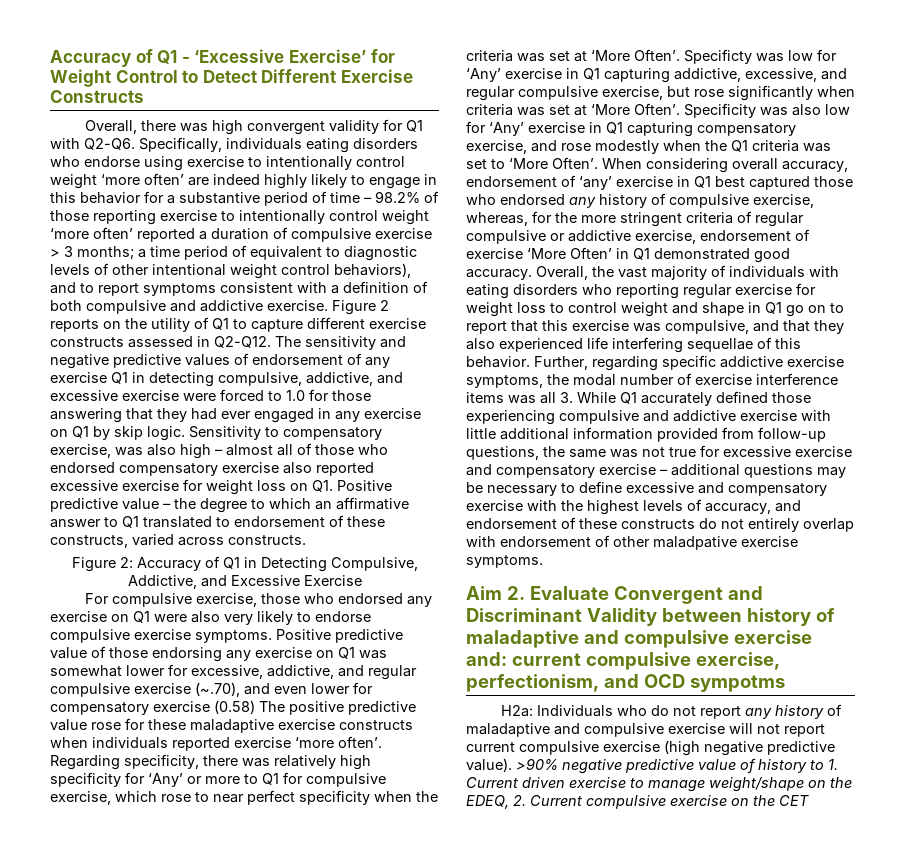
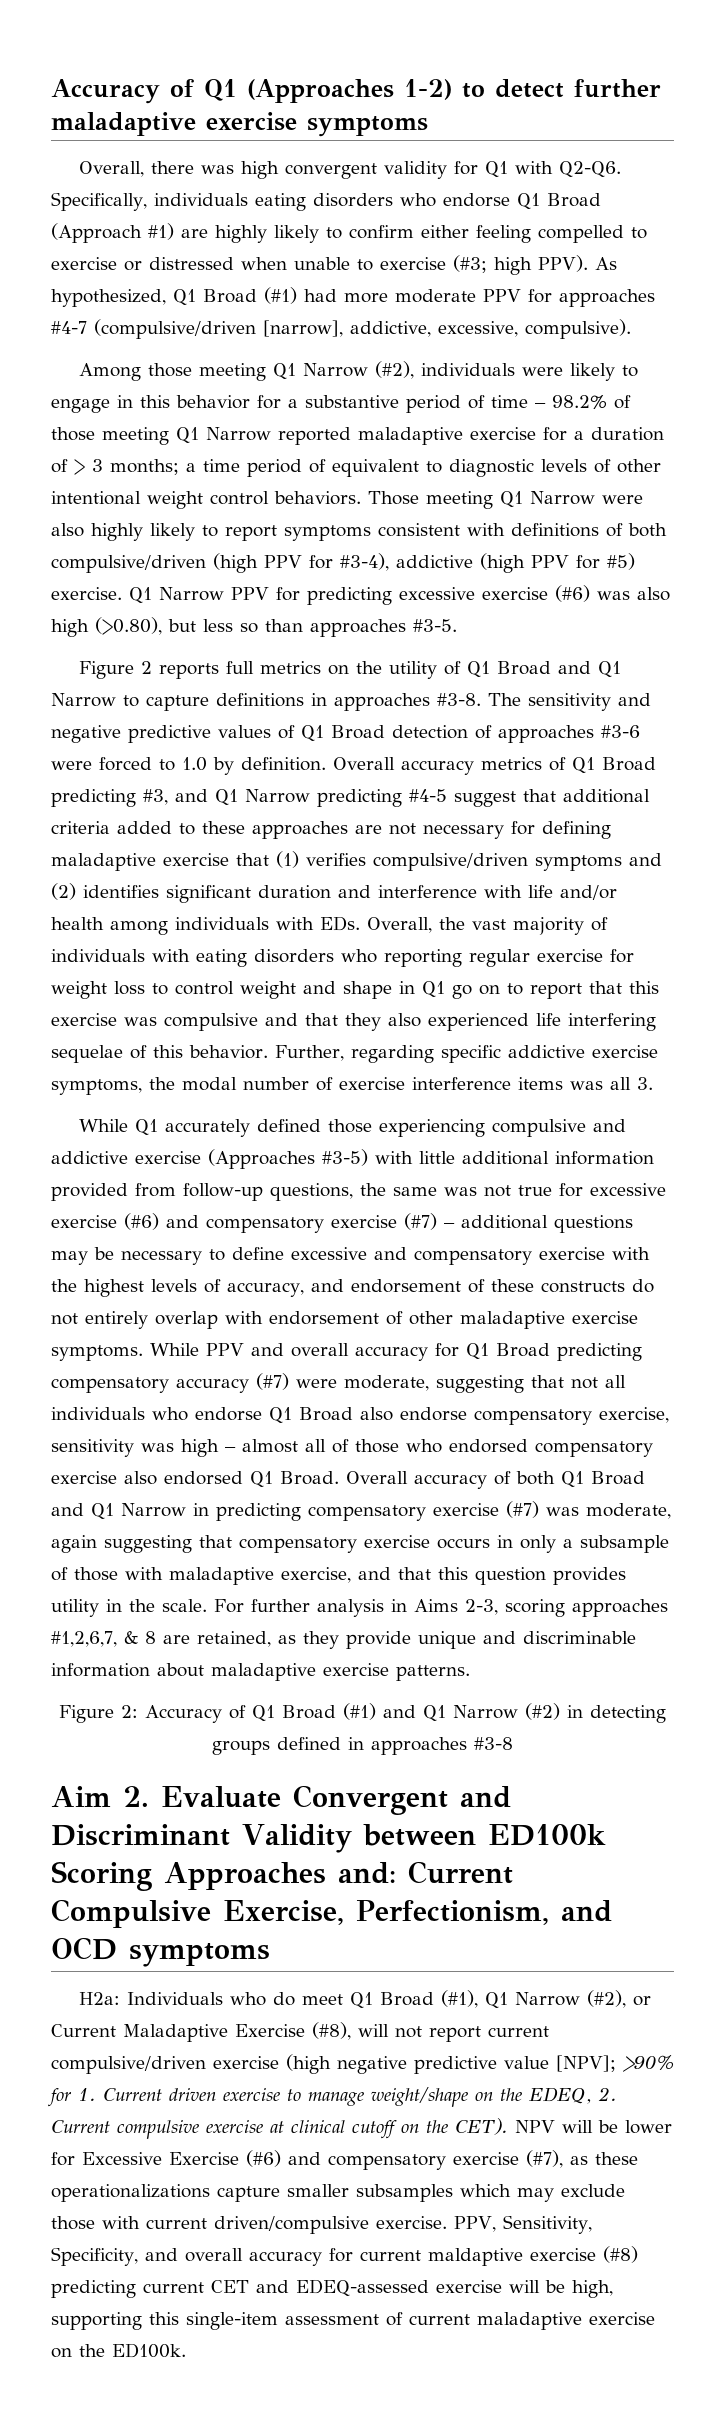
[50,49,395,67] [50,69,413,87] [50,90,144,103] Accuracy of Q1 - ‘Excessive Exercise’ for Weight Control to Detect Different Exercise Constructs -> [51,79,661,104] [51,112,428,137] Accuracy of Q1 (Approaches 1-2) to detect further maladaptive exercise symptoms
[144,156,405,171] [50,173,307,189] using exercise to intentionally control weight ‘more often’ are indeed highly -> [516,193,601,210] [51,223,647,243] [51,255,617,275] [51,287,655,307] [51,319,631,339] [78,361,563,381] Q1 Broad (Approach #1) are highly likely to confirm either feeling compelled to exercise or distressed when unable to exercise (#3; high PPV). As hypothesized, Q1 Broad (#1) had more moderate PPV for approaches #4-7 (compulsive/driven [narrow], addictive, excessive, compulsive). // Among those meeting Q1 Narrow (#2), individuals were
[93,210,429,225] [50,227,195,242] reporting exercise to intentionally control weight ‘more often’ reported -> [102,427,567,445] meeting Q1 Narrow reported maladaptive exercise for
[291,228,432,242] compulsive exercise -> (68, 466) none
[334,263,411,278] [50,282,76,294] behaviors), and -> [274,491,643,509] [51,523,195,541] behaviors. Those meeting Q1 Narrow were also highly likely
[331,281,428,294] [50,300,328,314] a definition of both compulsive and addictive exercise. -> [511,523,667,537] [51,553,635,573] [51,585,670,605] [51,617,457,637] definitions of both compulsive/driven (high PPV for #3-4), addictive (high PPV for #5) exercise. Q1 Narrow PPV for predicting excessive exercise (#6) was also high (>0.80), but less so than approaches #3-5. //
(99, 325) none -> [225,661,321,674] full metrics
[233,317,426,332] [50,336,271,348] to capture different exercise constructs assessed in Q2-Q12. -> [496,661,621,678] [51,693,481,711] Broad and Q1 Narrow to capture definitions in approaches #3-8.
[252,353,390,368] [50,372,403,387] [50,389,371,401] [50,408,421,423] [50,426,382,441] [50,443,388,459] [50,462,374,476] [50,479,392,495] [50,497,409,513] [50,515,385,528] [50,534,306,548] [71,556,418,572] [127,575,362,589] [84,593,432,607] [50,611,371,625] [50,629,403,643] [50,646,387,662] [50,664,417,680] [50,682,373,697] [50,700,416,715] [50,718,413,733] [50,736,382,751] [50,754,371,770] [50,772,386,787] [50,790,438,805] [466,49,837,64] [466,68,847,83] [466,85,855,101] [466,103,850,118] [466,121,796,137] [466,140,831,154] [466,157,848,173] [466,175,853,190] [466,193,814,208] [466,211,804,227] [466,229,810,244] [466,247,790,263] [466,269,532,280] endorsement of any exercise Q1 in detecting compulsive, addictive, and excessive exercise were forced to 1.0 for those answering that they had ever engaged in any exercise on Q1 by skip logic. Sensitivity to compensatory exercise, was also high – almost all of those who endorsed compensatory exercise also reported excessive exercise for weight loss on Q1. Positive predictive value – the degree to which an affirmative answer to Q1 translated to endorsement of these constructs, varied across constructs. // Figure 2: Accuracy of Q1 in Detecting Compulsive, Addictive, and Excessive Exercise // For compulsive exercise, those who endorsed any exercise on Q1 were also very likely to endorse compulsive exercise symptoms. Positive predictive value of those endorsing any exercise on Q1 was somewhat lower for excessive, addictive, and regular compulsive exercise (~.70), and even lower for compensatory exercise (0.58) The positive predictive value rose for these maladaptive exercise constructs when individuals reported exercise ‘more often’. Regarding specificity, there was relatively high specificity for ‘Any’ or more to Q1 for compulsive exercise, which rose to near perfect specificity when the criteria was set at ‘More Often’. Specificty was low for ‘Any’ exercise in Q1 capturing addictive, excessive, and regular compulsive exercise, but rose significantly when criteria was set at ‘More Often’. Specificity was also low for ‘Any’ exercise in Q1 capturing compensatory exercise, and rose modestly when the Q1 criteria was set to ‘More Often’. When considering overall accuracy, endorsement of ‘any’ exercise in Q1 best captured those who endorsed any history of compulsive exercise, whereas, for the more stringent criteria of regular compulsive or addictive exercise, endorsement of exercise ‘More Often’ in Q1 demonstrated good accuracy. -> [301,725,640,743] [51,757,656,775] [51,789,650,807] [51,821,611,839] [51,851,662,871] [51,883,617,903] [51,916,360,935] Q1 Broad detection of approaches #3-6 were forced to 1.0 by definition. Overall accuracy metrics of Q1 Broad predicting #3, and Q1 Narrow predicting #4-5 suggest that additional criteria added to these approaches are not necessary for defining maladaptive exercise that (1) verifies compulsive/driven symptoms and (2) identifies significant duration and interference with life and/or health among individuals with EDs.
[665,320,749,334] compulsive, -> [164,1013,258,1031] compulsive
[687,338,753,352] sequellae -> [51,1045,123,1063] sequelae
(573, 397) none -> (653, 1083) //
(797, 415) none -> [208,1149,368,1169] (Approaches #3-5)
[466,464,656,478] and compensatory exercise -> [124,1213,437,1233] (#6) and compensatory exercise (#7)
[653,536,798,550] [466,555,543,568] maladpative exercise symptoms. -> [460,1311,638,1329] [51,1343,642,1361] [51,1373,626,1393] [51,1407,669,1425] [51,1439,653,1457] [51,1471,645,1489] [51,1501,671,1521] [51,1535,669,1553] [51,1567,626,1585] [51,1599,668,1617] [51,1631,636,1649] [51,1663,470,1681] [59,1703,666,1723] [212,1737,513,1755] maladaptive exercise symptoms. While PPV and overall accuracy for Q1 Broad predicting compensatory accuracy (#7) were moderate, suggesting that not all individuals who endorse Q1 Broad also endorse compensatory exercise, sensitivity was high – almost all of those who endorsed compensatory exercise also endorsed Q1 Broad. Overall accuracy of both Q1 Broad and Q1 Narrow in predicting compensatory exercise (#7) was moderate, again suggesting that compensatory exercise occurs in only a subsample of those with maladaptive exercise, and that this question provides utility in the scale. For further analysis in Aims 2-3, scoring approaches #1,2,6,7, & 8 are retained, as they provide unique and discriminable information about maladaptive exercise patterns. // Figure 2: Accuracy of Q1 Broad (#1) and Q1 Narrow (#2) in detecting groups defined in approaches #3-8
[746,608,835,626] [466,630,812,648] [466,652,780,670] [466,674,599,692] history of maladaptive and compulsive exercise and: current compulsive exercise, perfectionism, -> [487,1824,606,1846] [51,1861,513,1891] [51,1899,549,1928] ED100k Scoring Approaches and: Current Compulsive Exercise, Perfectionism,
[689,675,785,692] sympotms -> [129,1943,270,1967] symptoms
[672,704,842,719] [466,723,725,737] not report any history of maladaptive and compulsive exercise -> [301,1990,651,2009] [51,2022,351,2042] meet Q1 Broad (#1), Q1 Narrow (#2), or Current Maladaptive Exercise (#8),
[519,741,599,755] compulsive -> [51,2056,206,2074] compulsive/driven
[466,758,824,774] value). >90% negative predictive value of history to -> [504,2055,674,2072] [48,2088,72,2107] value [NPV]; >90% for
[731,795,809,806] on the CET -> [270,2118,672,2139] [51,2150,638,2170] [51,2184,625,2202] [51,2215,592,2234] [51,2246,638,2266] [51,2279,613,2298] [51,2312,655,2330] [51,2343,186,2358] at clinical cutoff on the CET). NPV will be lower for Excessive Exercise (#6) and compensatory exercise (#7), as these operationalizations capture smaller subsamples which may exclude those with current driven/compulsive exercise. PPV, Sensitivity, Specificity, and overall accuracy for current maldaptive exercise (#8) predicting current CET and EDEQ-assessed exercise will be high, supporting this single-item assessment of current maladaptive exercise on the ED100k.

